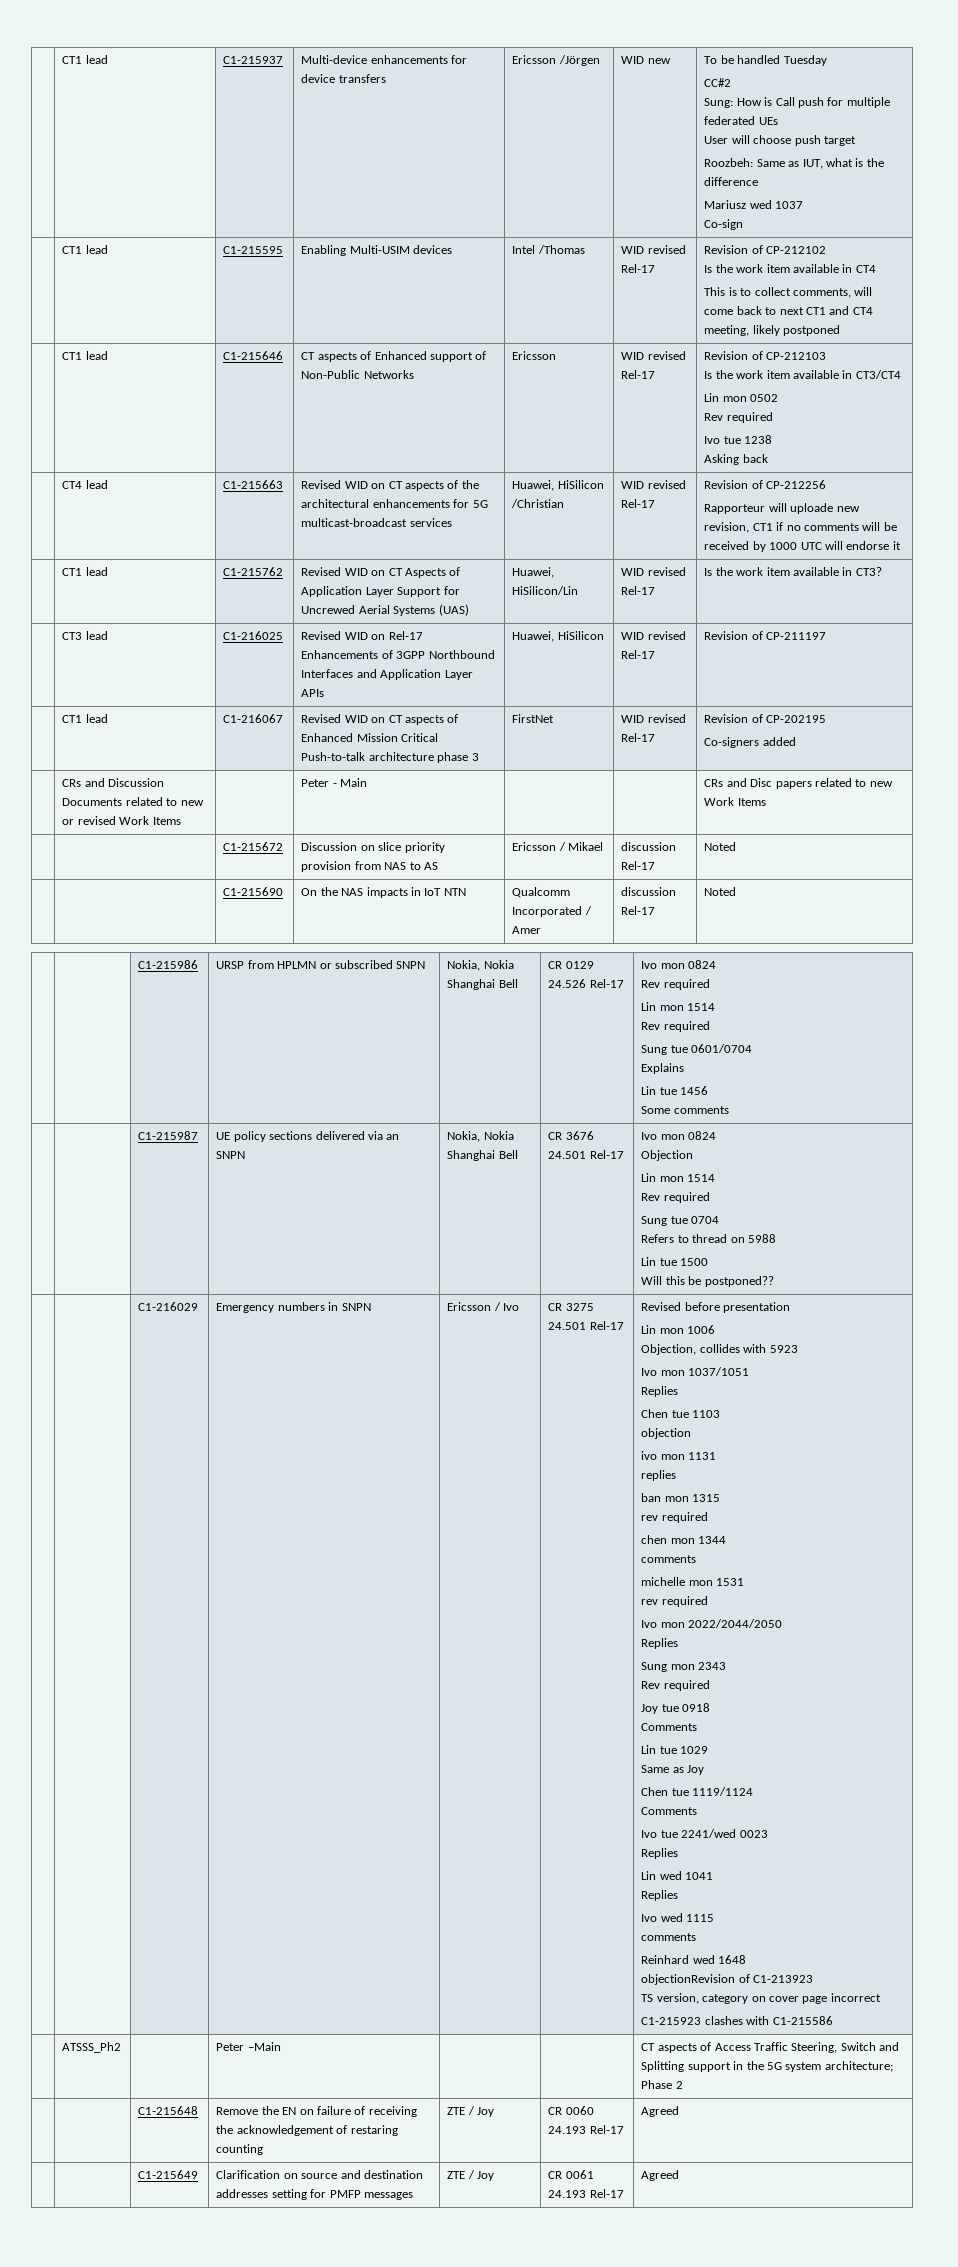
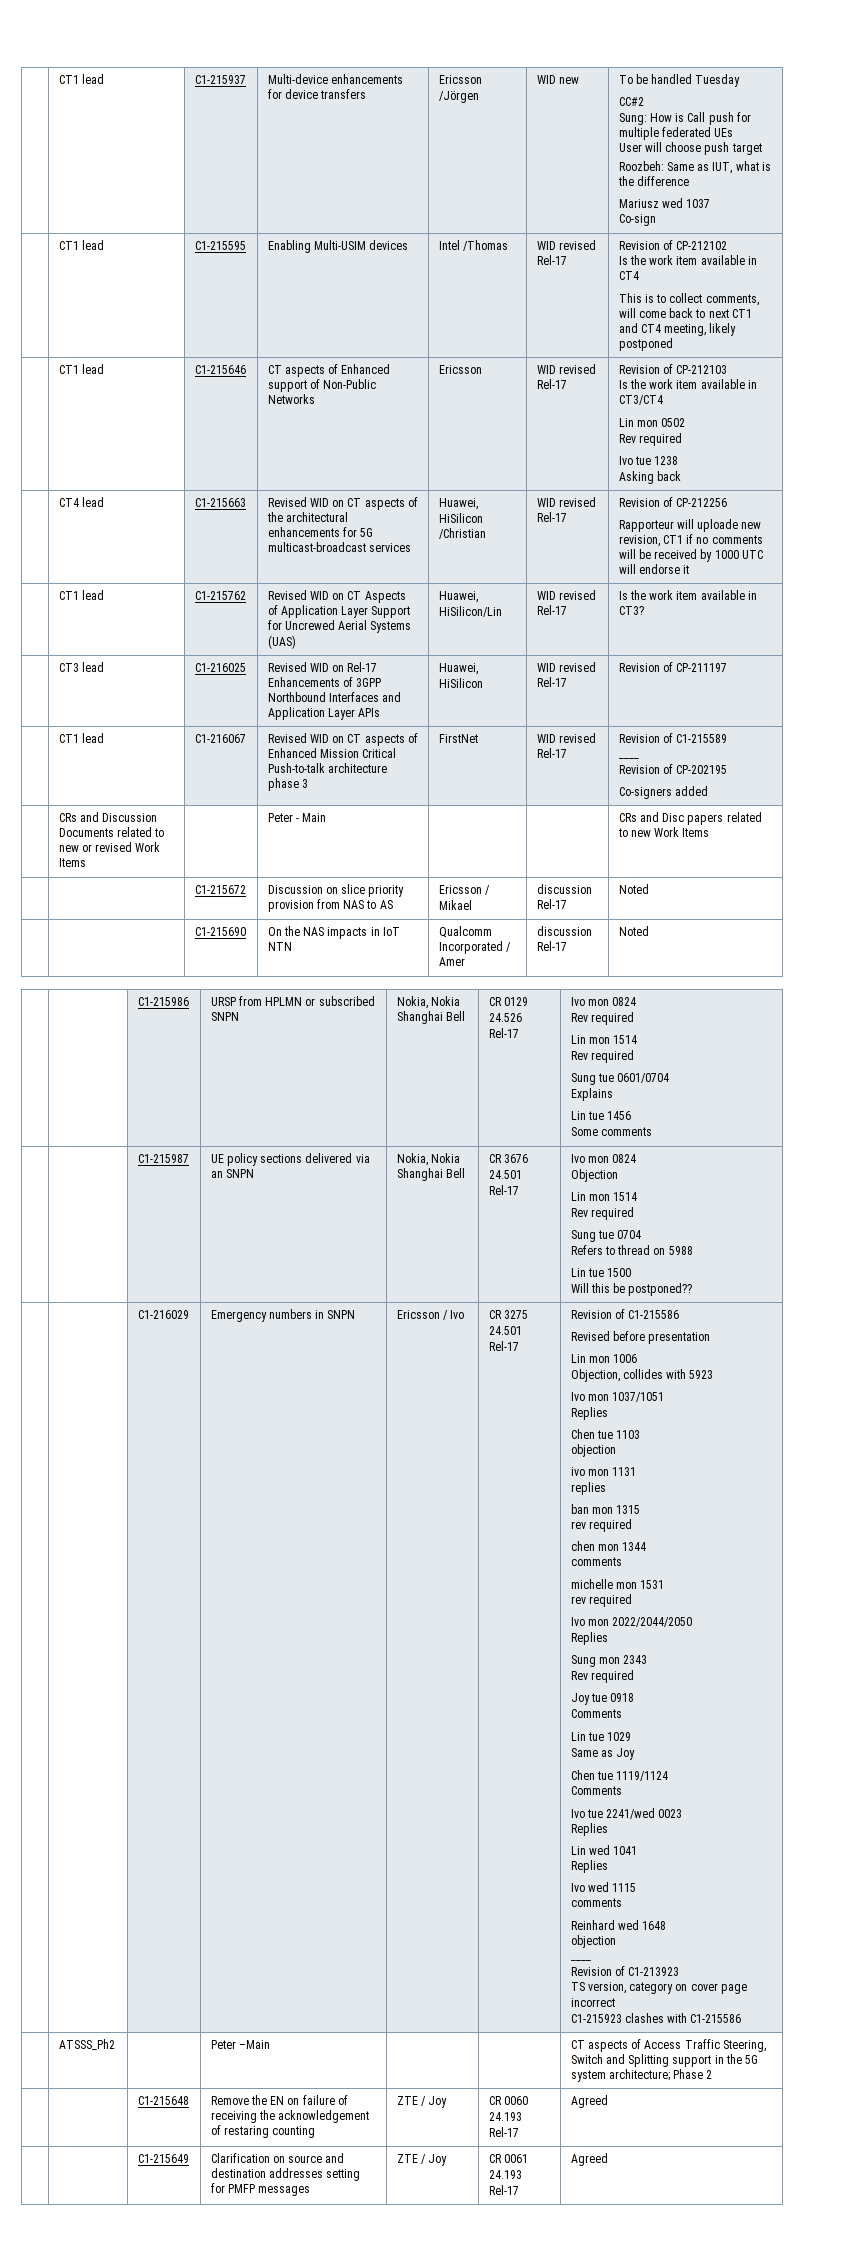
(763, 718) none -> [676,734,728,743] [618,758,639,759] [618,764,673,774] C1-215589 // ____ // Revision of
(624, 1325) none -> [570,1309,680,1319] Revision of C1-215586 //
[641,1974,736,1985] objectionRevision -> [570,1935,616,1948] [570,1960,591,1961] [570,1967,612,1976] objection // ____ // Revision

